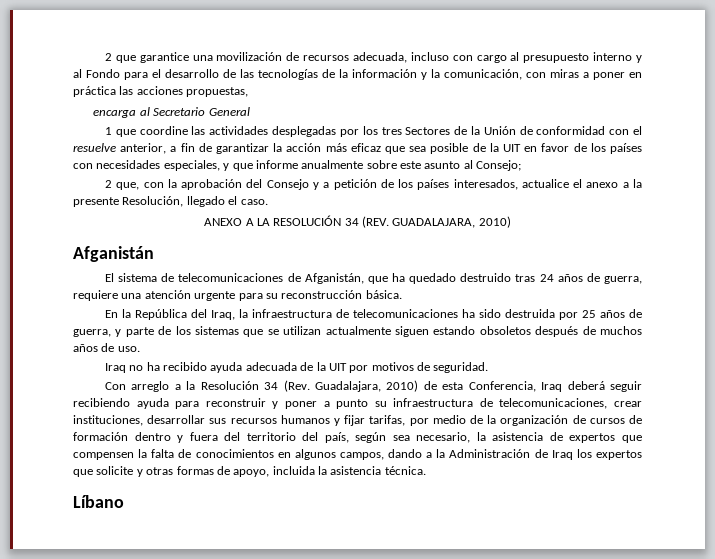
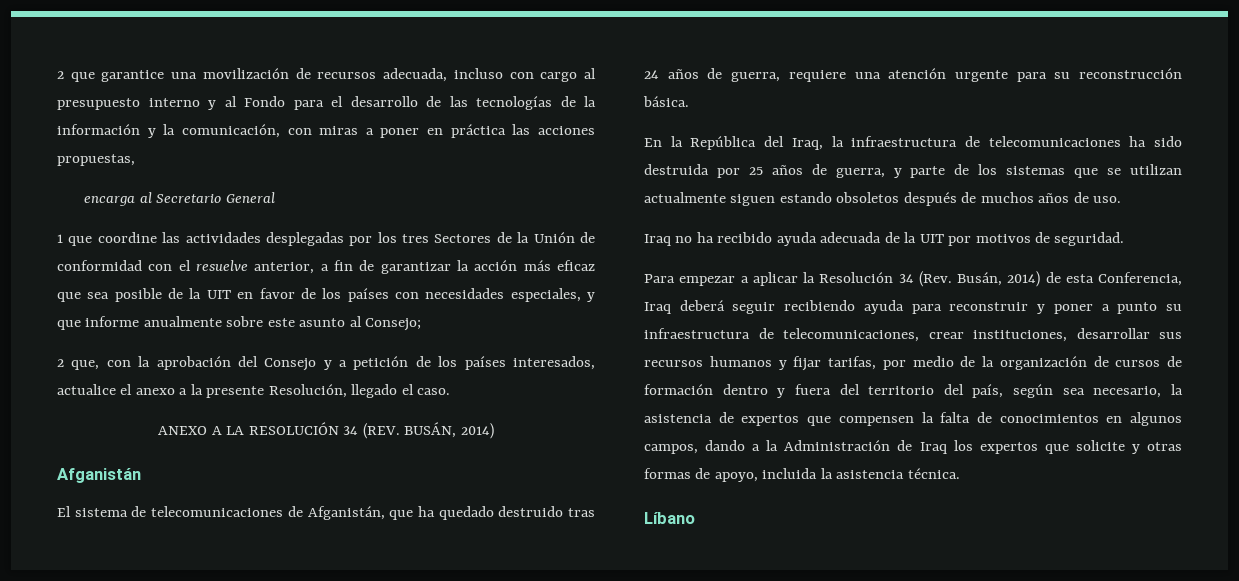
[392,216,511,228] GUADALAJARA, 2010) -> [404,422,494,439] BUSÁN, 2014)
[104,381,181,392] Con arreglo a -> [644,272,798,286] Para empezar a aplicar
[314,380,419,392] Guadalajara, 2010) -> [957,271,1041,287] Busán, 2014)

